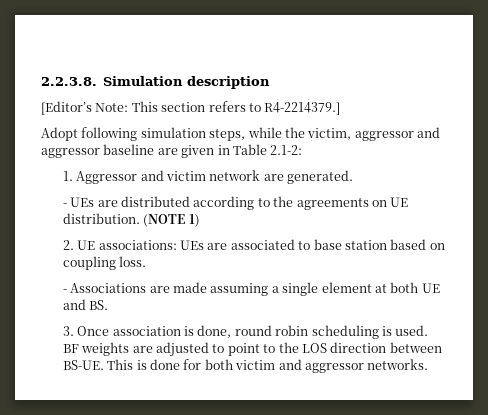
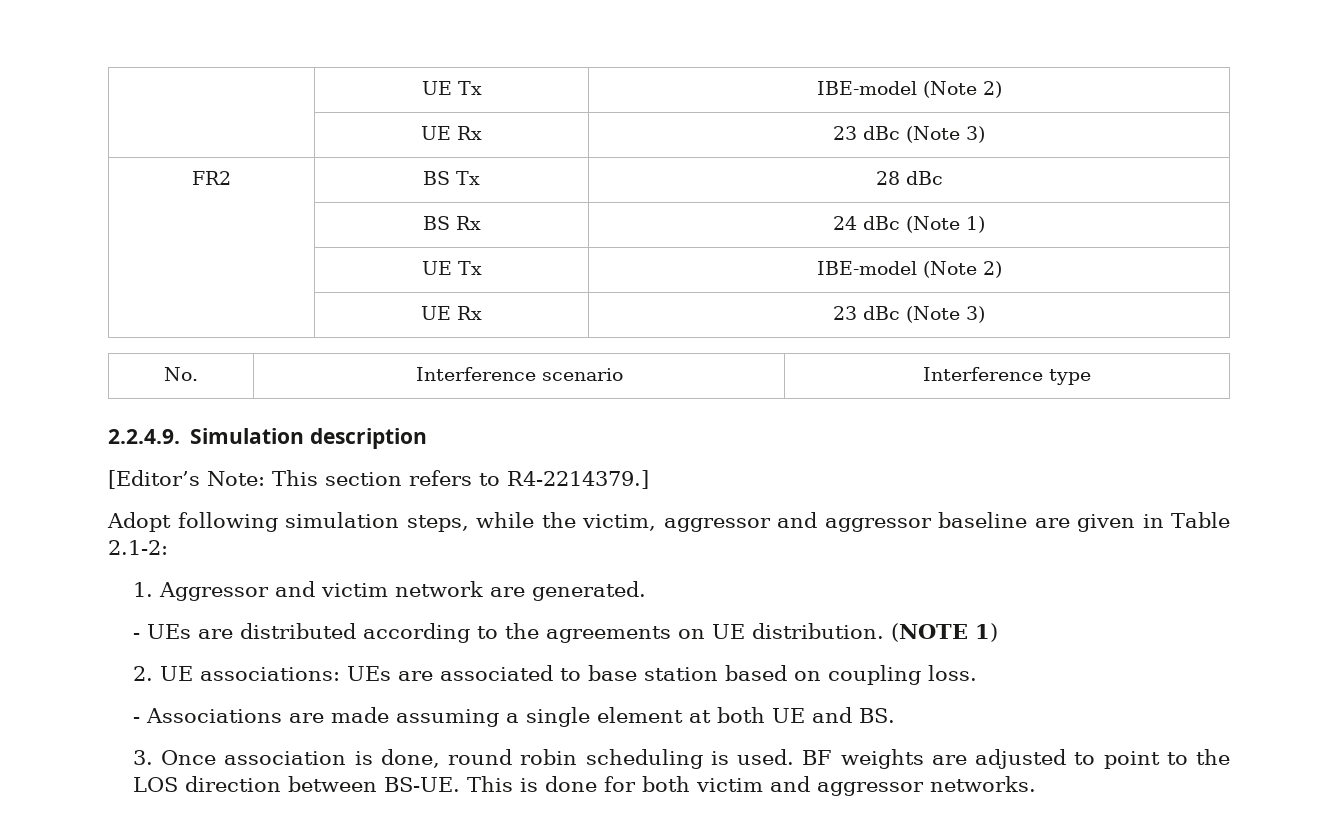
[41,77,97,86] 2.2.3.8. -> [421,81,482,95] [816,81,1002,98] [421,126,482,140] [833,126,985,143] [192,171,231,185] [423,171,480,185] [875,171,943,185] [422,216,481,230] [833,216,985,233] [421,261,482,275] [816,261,1002,278] [421,306,482,320] [833,306,985,323] [164,367,198,381] [415,367,623,381] [923,367,1091,385] [108,429,180,444] | UE Tx | IBE-model (Note 2) // | UE Rx | 23 dBc (Note 3) // FR2 | BS Tx | 28 dBc // | BS Rx | 24 dBc (Note 1) // | UE Tx | IBE-model (Note 2) // | UE Rx | 23 dBc (Note 3) // No. | Interference scenario | Interference type // 2.2.4.9.

